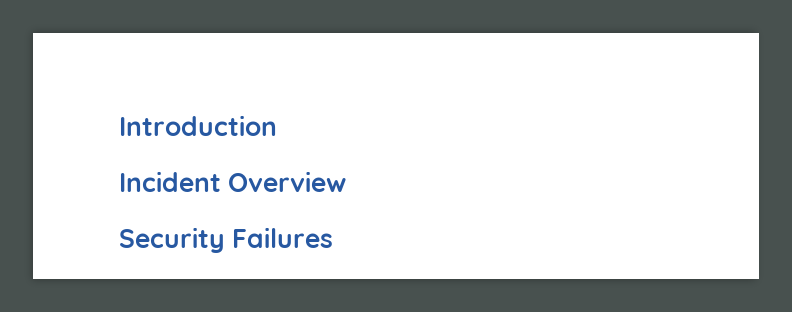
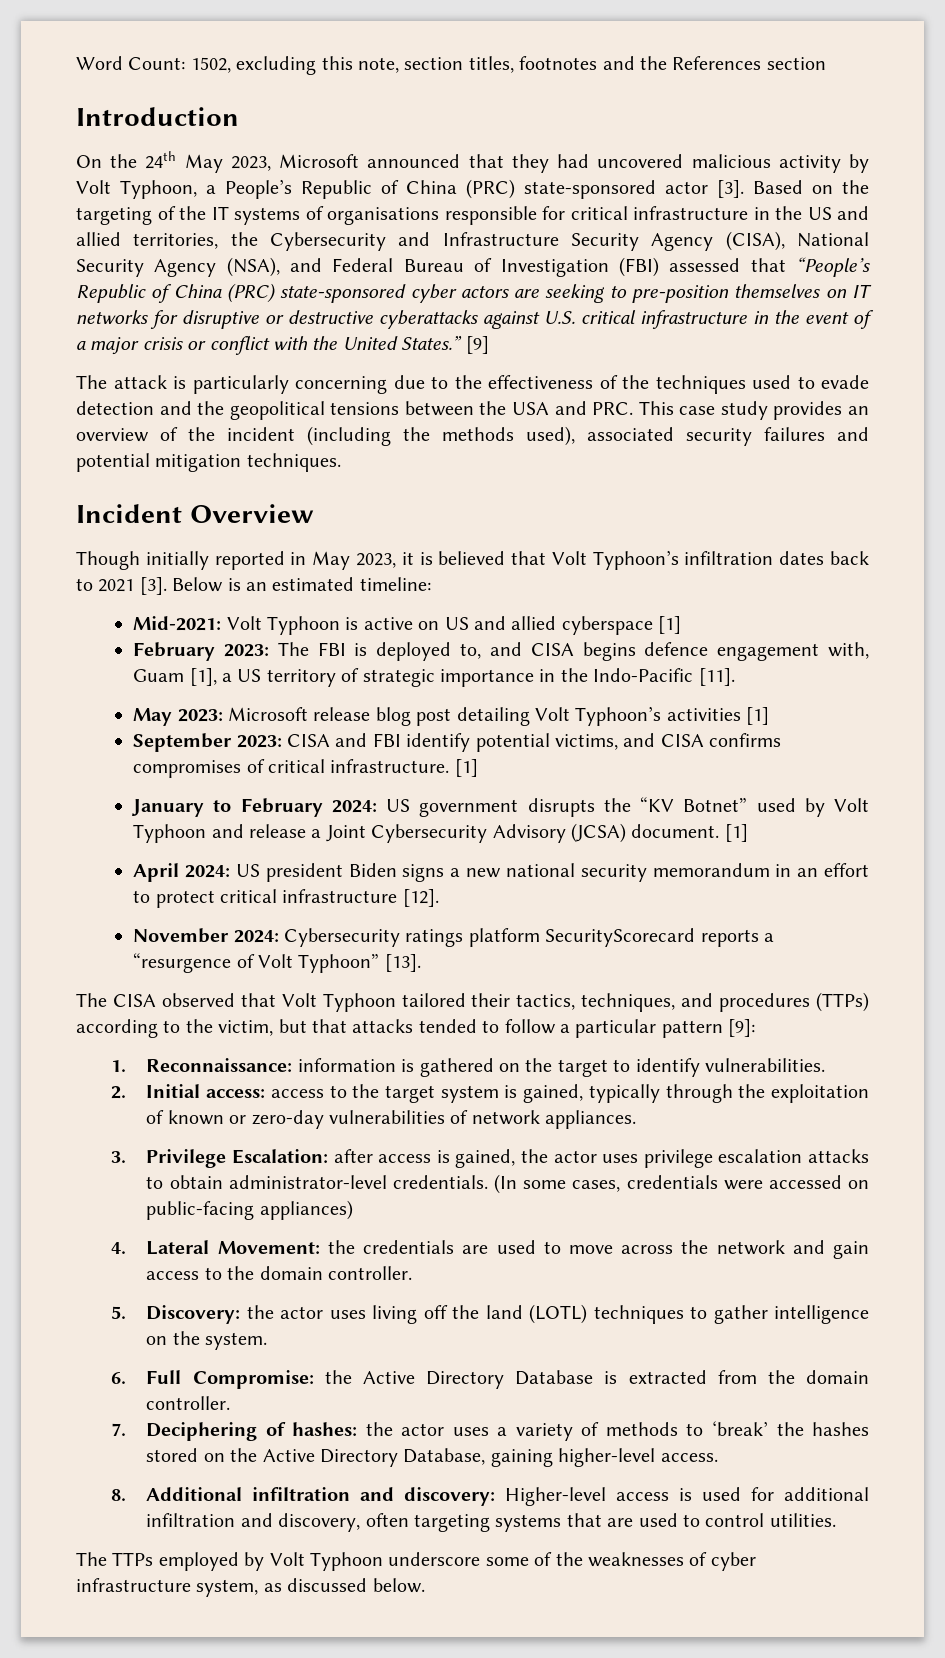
[119,115,277,136] [119,171,347,192] [119,227,334,253] Introduction // Incident Overview // Security Failures -> [76,56,826,75] [76,107,239,126] [76,151,870,173] [76,179,869,199] [76,206,869,225] [76,231,870,251] [76,257,871,277] [76,283,872,303] [76,310,874,329] [76,335,489,355] [76,375,869,394] [76,401,869,420] [76,426,869,446] [76,453,341,472] [76,504,314,523] [76,550,870,570] [76,577,431,595] [133,616,682,635] [133,642,869,661] [133,668,735,687] [133,706,770,726] [133,733,782,752] [133,759,478,778] [131,797,870,817] [133,823,748,843] [133,863,869,882] [133,889,439,908] [133,928,775,947] [133,953,421,973] [76,992,869,1012] [76,1019,756,1038] [111,1058,826,1077] [111,1084,869,1103] [146,1110,637,1129] [111,1149,869,1168] [146,1174,870,1194] [146,1200,353,1220] [111,1240,869,1259] [146,1266,413,1280] [111,1304,869,1324] [146,1331,268,1350] [111,1370,870,1389] [146,1396,231,1410] [111,1421,869,1441] [146,1448,718,1467] [111,1487,869,1506] [146,1513,836,1532] [76,1552,756,1571] [76,1578,425,1597] Word Count: 1502, excluding this note, section titles, footnotes and the References section // Introduction // On the 24th May 2023, Microsoft announced that they had uncovered malicious activity by Volt Typhoon, a People’s Republic of China (PRC) state-sponsored actor [3]. Based on the targeting of the IT systems of organisations responsible for critical infrastructure in the US and allied territories, the Cybersecurity and Infrastructure Security Agency (CISA), National Security Agency (NSA), and Federal Bureau of Investigation (FBI) assessed that “People’s Republic of China (PRC) state-sponsored cyber actors are seeking to pre-position themselves on IT networks for disruptive or destructive cyberattacks against U.S. critical infrastructure in the event of a major crisis or conflict with the United States.” [9] // The attack is particularly concerning due to the effectiveness of the techniques used to evade detection and the geopolitical tensions between the USA and PRC. This case study provides an overview of the incident (including the methods used), associated security failures and potential mitigation techniques. // Incident Overview // Though initially reported in May 2023, it is believed that Volt Typhoon’s infiltration dates back to 2021 [3]. Below is an estimated timeline: // Mid-2021: Volt Typhoon is active on US and allied cyberspace [1] // February 2023: The FBI is deployed to, and CISA begins defence engagement with, Guam [1], a US territory of strategic importance in the Indo-Pacific [11]. // May 2023: Microsoft release blog post detailing Volt Typhoon’s activities [1] // September 2023: CISA and FBI identify potential victims, and CISA confirms compromises of critical infrastructure. [1] // January to February 2024: US government disrupts the “KV Botnet” used by Volt Typhoon and release a Joint Cybersecurity Advisory (JCSA) document. [1] // April 2024: US president Biden signs a new national security memorandum in an effort to protect critical infrastructure [12]. // November 2024: Cybersecurity ratings platform SecurityScorecard reports a “resurgence of Volt Typhoon” [13]. // The CISA observed that Volt Typhoon tailored their tactics, techniques, and procedures (TTPs) according to the victim, but that attacks tended to follow a particular pattern [9]: // 1. Reconnaissance: information is gathered on the target to identify vulnerabilities. // 2. Initial access: access to the target system is gained, typically through the exploitation of known or zero-day vulnerabilities of network appliances. // 3. Privilege Escalation: after access is gained, the actor uses privilege escalation attacks to obtain administrator-level credentials. (In some cases, credentials were accessed on public-facing appliances) // 4. Lateral Movement: the credentials are used to move across the network and gain access to the domain controller. // 5. Discovery: the actor uses living off the land (LOTL) techniques to gather intelligence on the system. // 6. Full Compromise: the Active Directory Database is extracted from the domain controller. // 7. Deciphering of hashes: the actor uses a variety of methods to ‘break’ the hashes stored on the Active Directory Database, gaining higher-level access. // 8. Additional infiltration and discovery: Higher-level access is used for additional infiltration and discovery, often targeting systems that are used to control utilities. // The TTPs employed by Volt Typhoon underscore some of the weaknesses of cyber infrastructure system, as discussed below.

